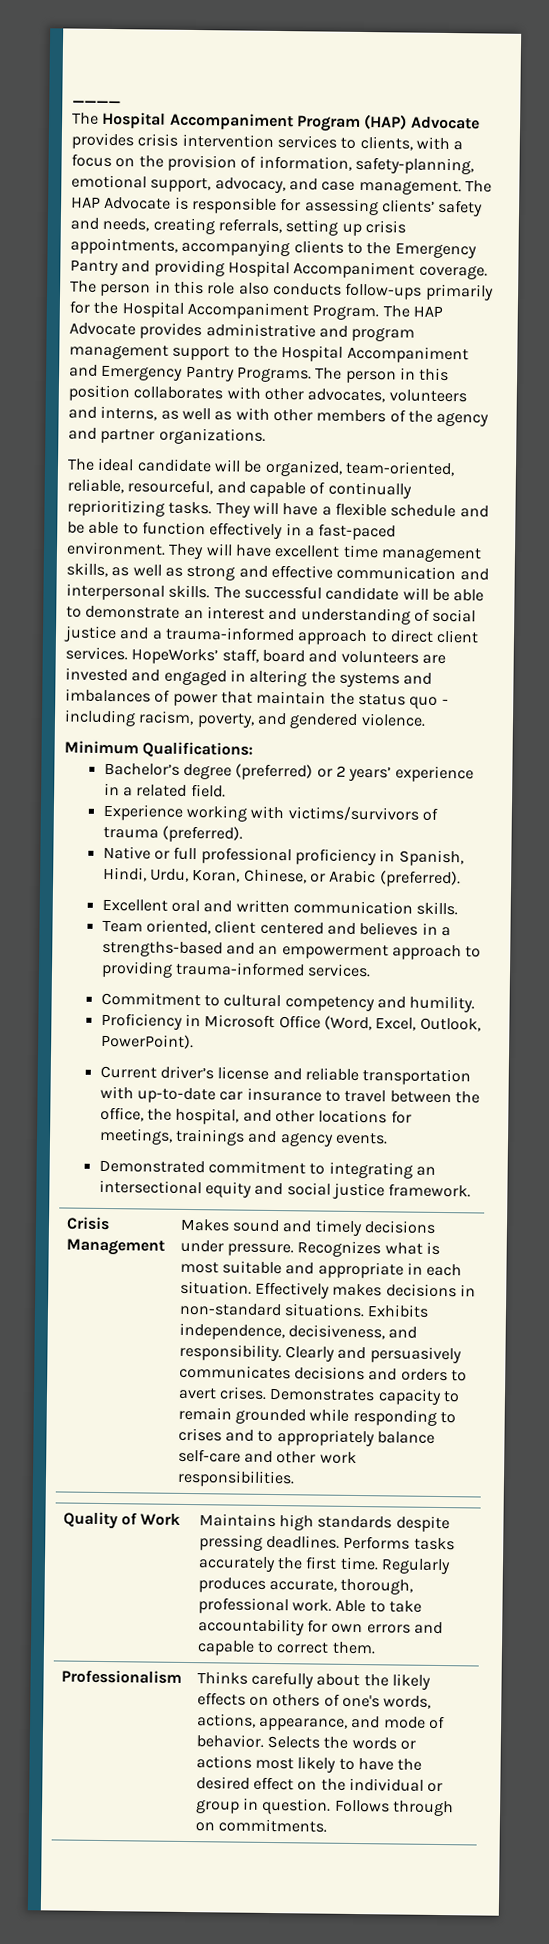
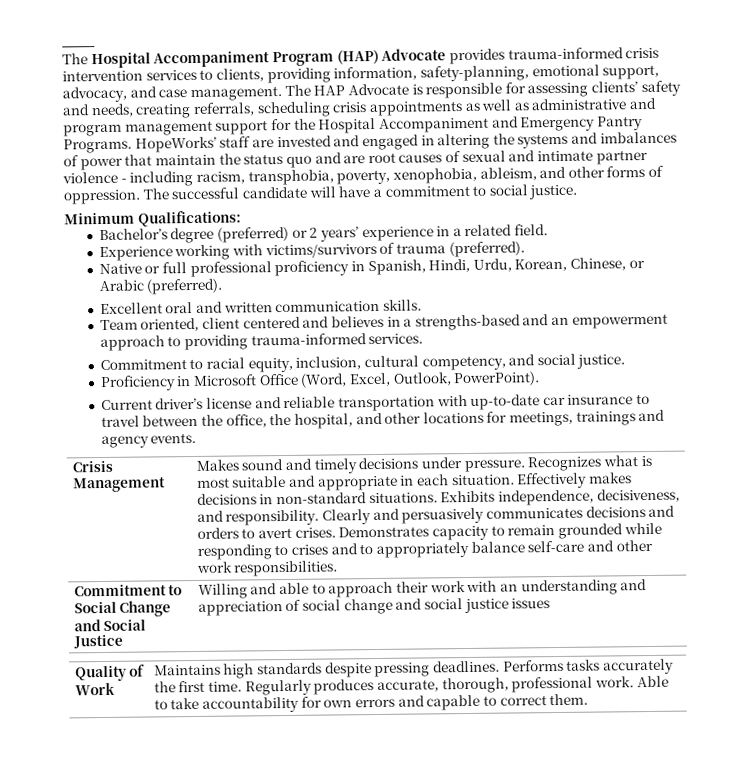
(134, 141) none -> [507,47,624,60] trauma-informed
[415,136,464,151] [71,153,257,172] with a focus on the provision of -> [266,67,331,84] providing
[285,219,406,236] [70,237,477,259] [70,259,488,280] [70,280,494,301] [69,300,443,321] [69,322,203,340] setting up crisis appointments, accompanying clients to the Emergency Pantry and providing Hospital Accompaniment coverage. The person in this role also conducts follow-ups primarily for the Hospital Accompaniment Program. The HAP Advocate provides -> [256,99,530,118] scheduling crisis appointments as well as
[233,346,250,358] to -> [270,118,292,131] for
[315,367,450,384] [68,384,467,403] [68,405,490,427] [68,427,266,445] [67,457,455,477] [67,478,412,499] [67,499,489,518] [67,521,397,541] [66,541,482,563] [66,562,489,581] [66,583,485,602] [66,605,477,625] [63,625,480,646] [65,646,419,665] The person in this position collaborates with other advocates, volunteers and interns, as well as with other members of the agency and partner organizations. // The ideal candidate will be organized, team-oriented, reliable, resourceful, and capable of continually reprioritizing tasks. They will have a flexible schedule and be able to function effectively in a fast-paced environment. They will have excellent time management skills, as well as strong and effective communication and interpersonal skills. The successful candidate will be able to demonstrate an interest and understanding of social justice and a trauma-informed approach to direct client services. HopeWorks’ staff, board and volunteers -> [134,136,252,153] HopeWorks’ staff
[441,698,449,706] [64,709,426,729] - including racism, poverty, and gendered violence. -> [314,149,648,165] [62,165,665,187] [63,184,579,205] and are root causes of sexual and intimate partner violence - including racism, transphobia, poverty, xenophobia, ableism, and other forms of oppression. The successful candidate will have a commitment to social justice.
[192,869,241,883] Koran, -> [514,258,568,272] Korean,
[223,994,476,1013] cultural competency and humility. -> [205,353,626,373] racial equity, inclusion, cultural competency, and social justice.
[98,1159,436,1179] [98,1179,472,1200] // Demonstrated commitment to integrating an intersectional equity and social justice framework. -> (197, 438) none
(295, 1478) none -> [73,584,183,597] [73,600,172,617] [73,619,147,632] [72,634,123,649] [197,579,648,599] [197,598,551,616] // Commitment to Social Change and Social Justice | Willing and able to approach their work with an understanding and appreciation of social change and social justice issues
[60,1669,182,1684] [196,1671,431,1690] [196,1692,432,1709] [196,1713,445,1731] [195,1734,416,1750] [195,1755,423,1773] [195,1776,444,1793] [195,1797,454,1817] [194,1818,328,1833] // Professionalism | Thinks carefully about the likely effects on others of one's words, actions, appearance, and mode of behavior. Selects the words or actions most likely to have the desired effect on the individual or group in question. Follows through on commitments. -> (589, 699) none

